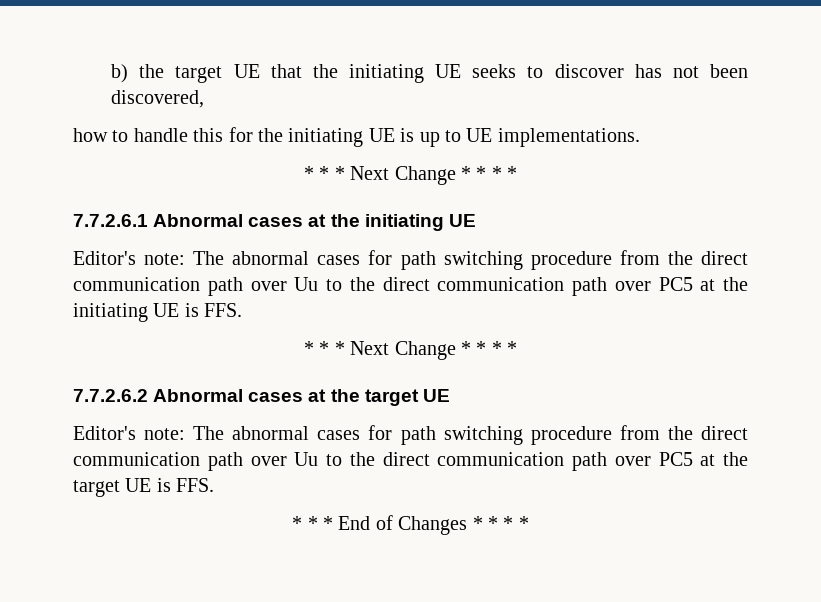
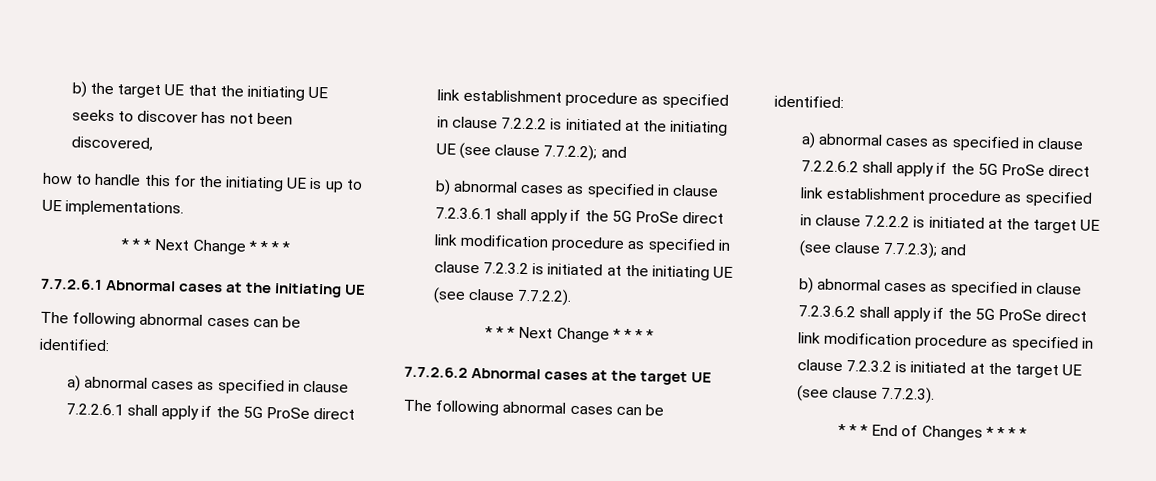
[73,250,749,270] [73,277,748,296] [73,303,243,322] Editor's note: The abnormal cases for path switching procedure from the direct communication path over Uu to the direct communication path over PC5 at the initiating UE is FFS. -> [40,311,301,328] [39,338,110,352] [66,375,349,395] [65,403,356,420] [436,89,729,109] [436,116,729,136] [435,142,627,162] [434,179,719,199] [434,207,725,224] [433,234,731,254] [433,261,734,281] [432,287,573,306] The following abnormal cases can be identified: // a) abnormal cases as specified in clause 7.2.2.6.1 shall apply if the 5G ProSe direct link establishment procedure as specified in clause 7.2.2.2 is initiated at the initiating UE (see clause 7.7.2.2); and // b) abnormal cases as specified in clause 7.2.3.6.1 shall apply if the 5G ProSe direct link modification procedure as specified in clause 7.2.3.2 is initiated at the initiating UE (see clause 7.7.2.2).
[73,425,749,445] [73,452,748,471] [73,478,215,497] Editor's note: The abnormal cases for path switching procedure from the direct communication path over Uu to the direct communication path over PC5 at the target UE is FFS. -> [403,399,664,416] [774,95,844,109] [800,132,1084,152] [800,160,1091,177] [799,187,1093,207] [799,214,1101,234] [798,240,967,259] [798,277,1082,297] [797,305,1088,322] [797,332,1094,352] [796,359,1083,379] [795,385,936,404] The following abnormal cases can be identified: // a) abnormal cases as specified in clause 7.2.2.6.2 shall apply if the 5G ProSe direct link establishment procedure as specified in clause 7.2.2.2 is initiated at the target UE (see clause 7.7.2.3); and // b) abnormal cases as specified in clause 7.2.3.6.2 shall apply if the 5G ProSe direct link modification procedure as specified in clause 7.2.3.2 is initiated at the target UE (see clause 7.7.2.3).

